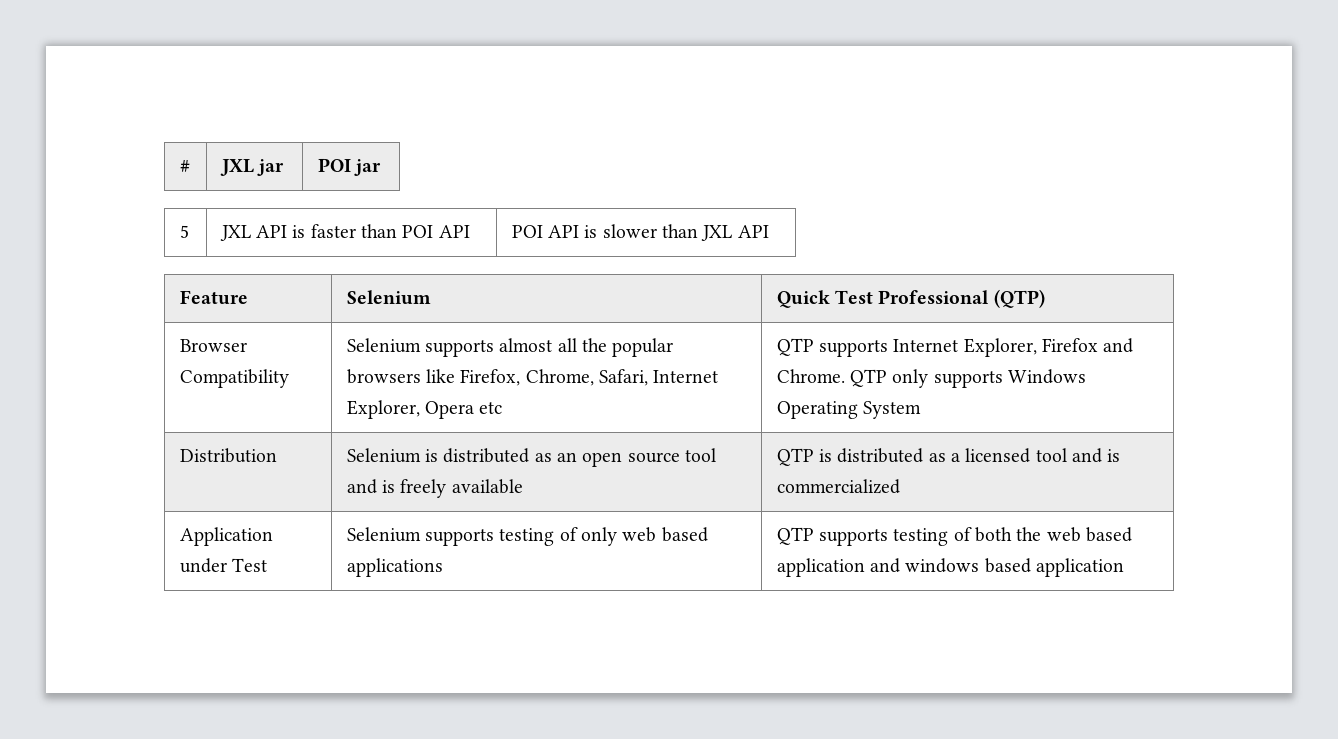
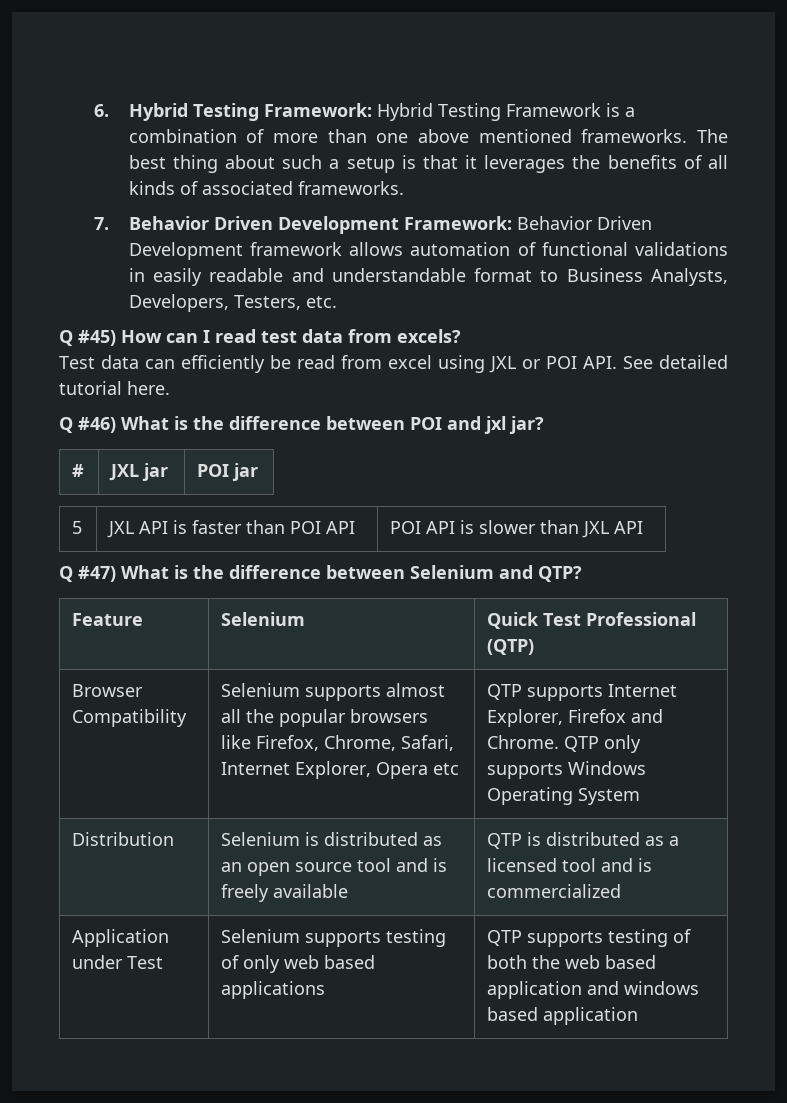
(179, 166) none -> [93,103,635,121] [128,129,728,143] [128,155,728,173] [128,181,404,195] [93,216,652,234] [128,242,728,260] [128,268,728,286] [128,294,337,312] [59,329,461,346] [59,355,728,373] [59,381,170,395] [59,416,544,434] 6. Hybrid Testing Framework: Hybrid Testing Framework is a combination of more than one above mentioned frameworks. The best thing about such a setup is that it leverages the benefits of all kinds of associated frameworks. // 7. Behavior Driven Development Framework: Behavior Driven Development framework allows automation of functional validations in easily readable and understandable format to Business Analysts, Developers, Testers, etc. // Q #45) How can I read test data from excels? // Test data can efficiently be read from excel using JXL or POI API. See detailed tutorial here. // Q #46) What is the difference between POI and jxl jar? //
(769, 231) none -> [59,565,582,582] // Q #47) What is the difference between Selenium and QTP?

